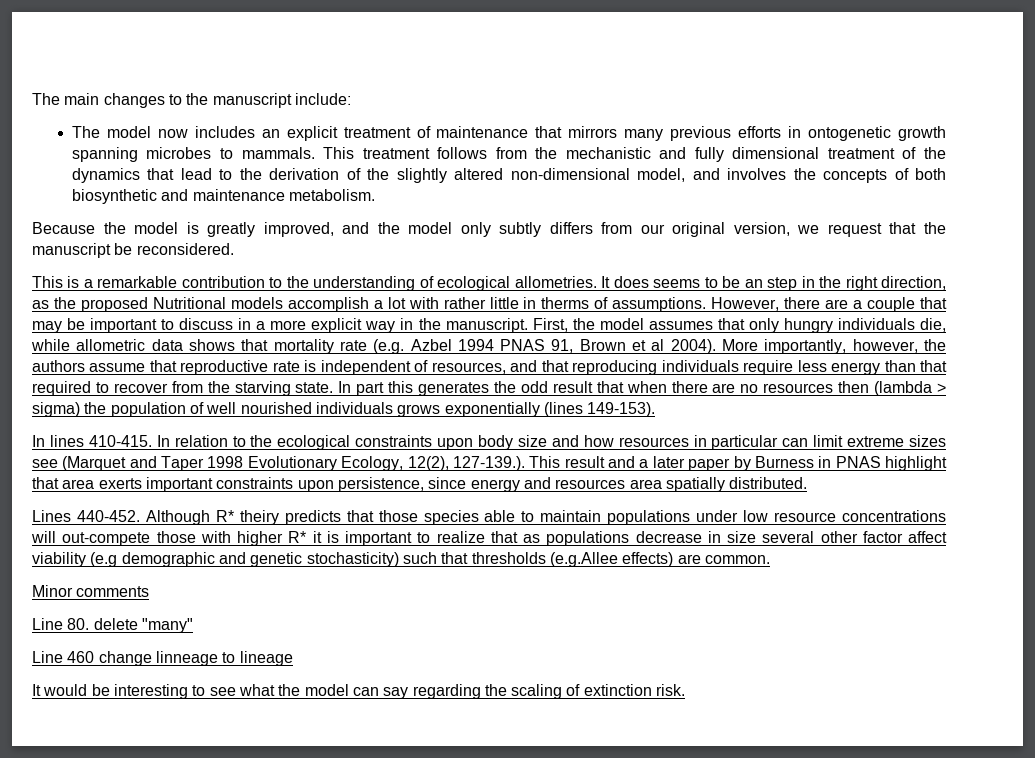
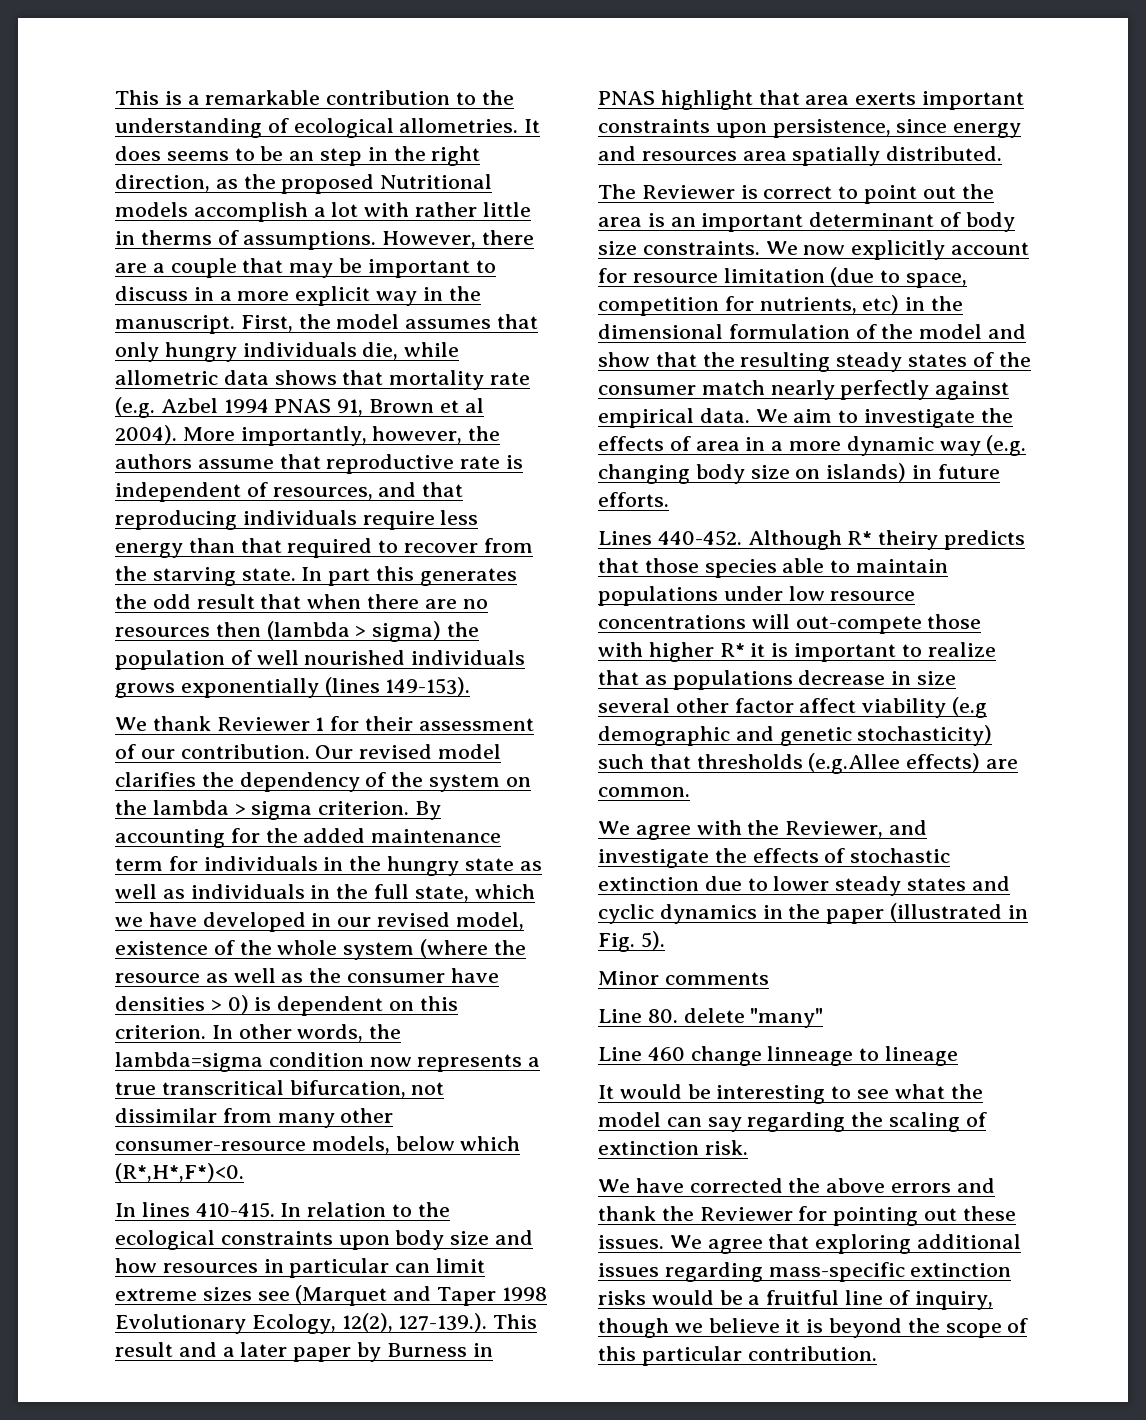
[32,93,351,108] [71,126,947,141] [71,147,946,162] [71,168,946,183] [71,189,375,204] [32,222,946,237] [32,243,234,258] The main changes to the manuscript include: // The model now includes an explicit treatment of maintenance that mirrors many previous efforts in ontogenetic growth spanning microbes to mammals. This treatment follows from the mechanistic and fully dimensional treatment of the dynamics that lead to the derivation of the slightly altered non-dimensional model, and involves the concepts of both biosynthetic and maintenance metabolism. // Because the model is greatly improved, and the model only subtly differs from our original version, we request that the manuscript be reconsidered. // -> (115, 97) none
(656, 409) none -> [115,716,534,731] [115,744,502,759] [115,772,531,792] [115,800,442,820] [115,828,502,848] [115,856,542,876] [115,884,535,902] [115,912,524,932] [115,939,526,960] [115,968,499,983] [115,995,458,1016] [115,1024,402,1042] [115,1052,541,1072] [115,1080,445,1098] [115,1108,394,1128] [115,1136,521,1154] [115,1163,244,1182] // We thank Reviewer 1 for their assessment of our contribution. Our revised model clarifies the dependency of the system on the lambda > sigma criterion. By accounting for the added maintenance term for individuals in the hungry state as well as individuals in the full state, which we have developed in our revised model, existence of the whole system (where the resource as well as the consumer have densities > 0) is dependent on this criterion. In other words, the lambda=sigma condition now represents a true transcritical bifurcation, not dissimilar from many other consumer-resource models, below which (R*,H*,F*)<0.
(808, 483) none -> [598,184,994,204] [598,212,1015,232] [598,240,1030,260] [598,267,968,288] [598,295,964,316] [598,324,1027,339] [598,352,1031,372] [598,380,1010,400] [598,408,1013,428] [598,435,1027,456] [598,463,1000,484] [598,492,669,507] // The Reviewer is correct to point out the area is an important determinant of body size constraints. We now explicitly account for resource limitation (due to space, competition for nutrients, etc) in the dimensional formulation of the model and show that the resulting steady states of the consumer match nearly perfectly against empirical data. We aim to investigate the effects of area in a more dynamic way (e.g. changing body size on islands) in future efforts.
(770, 559) none -> [598,820,928,840] [598,848,951,868] [598,876,1010,896] [598,903,1028,924] [598,931,665,952] // We agree with the Reviewer, and investigate the effects of stochastic extinction due to lower steady states and cyclic dynamics in the paper (illustrated in Fig. 5).
(686, 690) none -> [598,1178,995,1193] [598,1206,1016,1226] [598,1234,1022,1254] [598,1262,1012,1282] [598,1290,993,1310] [598,1318,1029,1338] [598,1346,877,1366] // We have corrected the above errors and thank the Reviewer for pointing out these issues. We agree that exploring additional issues regarding mass-specific extinction risks would be a fruitful line of inquiry, though we believe it is beyond the scope of this particular contribution.

